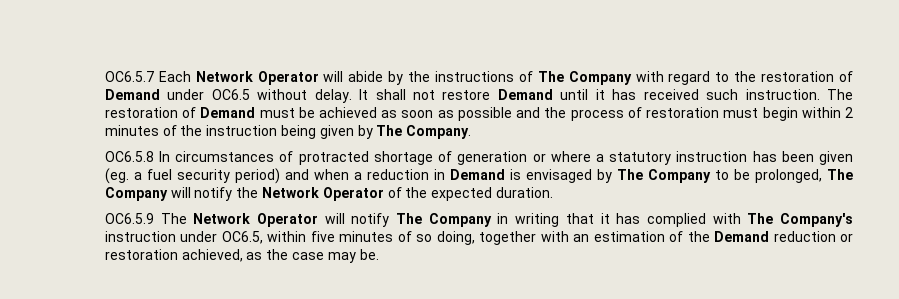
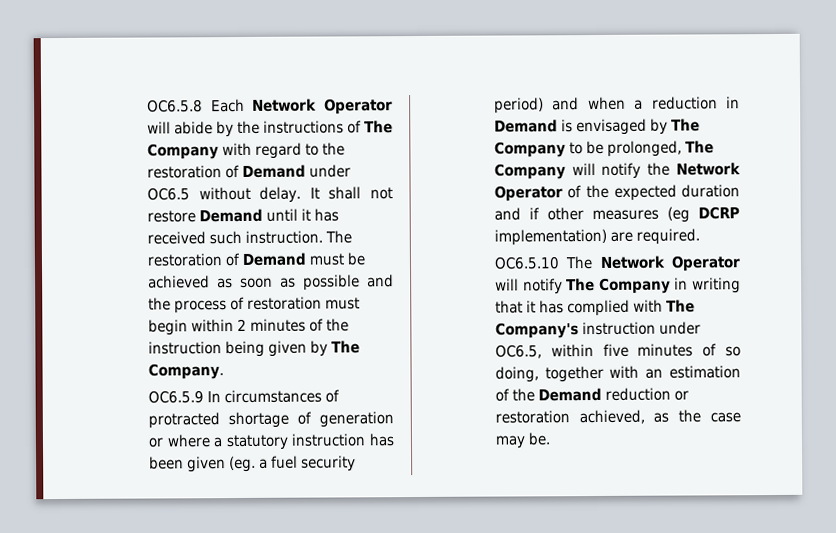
[104,71,154,82] OC6.5.7 -> [146,99,203,113] OC6.5.8
[104,151,154,162] OC6.5.8 -> [147,390,204,404] OC6.5.9
[495,187,553,198] [104,213,154,224] duration. // OC6.5.9 -> [681,184,740,198] [493,206,740,223] [493,228,700,246] [493,256,560,270] duration and if other measures (eg DCRP implementation) are required. // OC6.5.10

